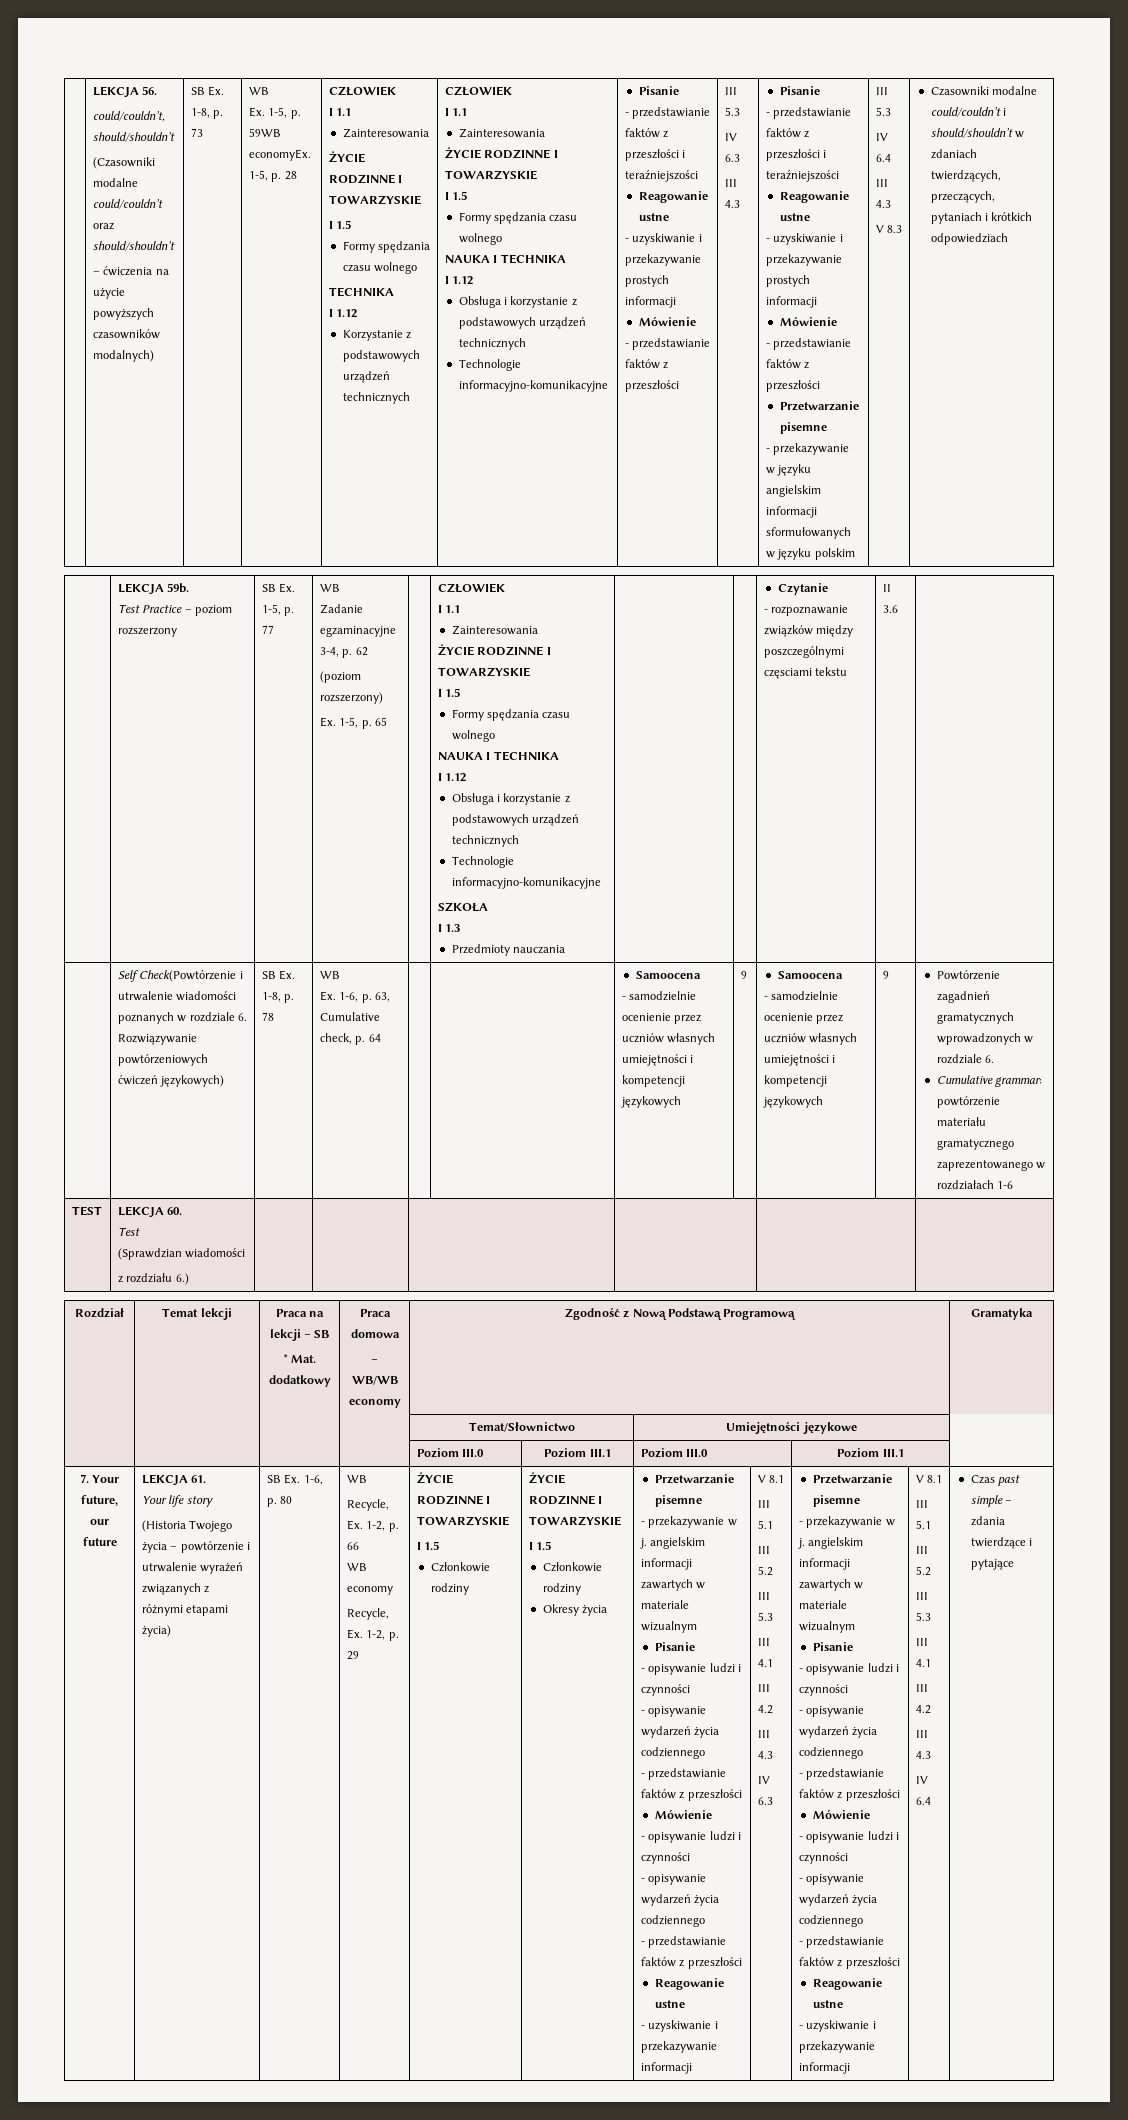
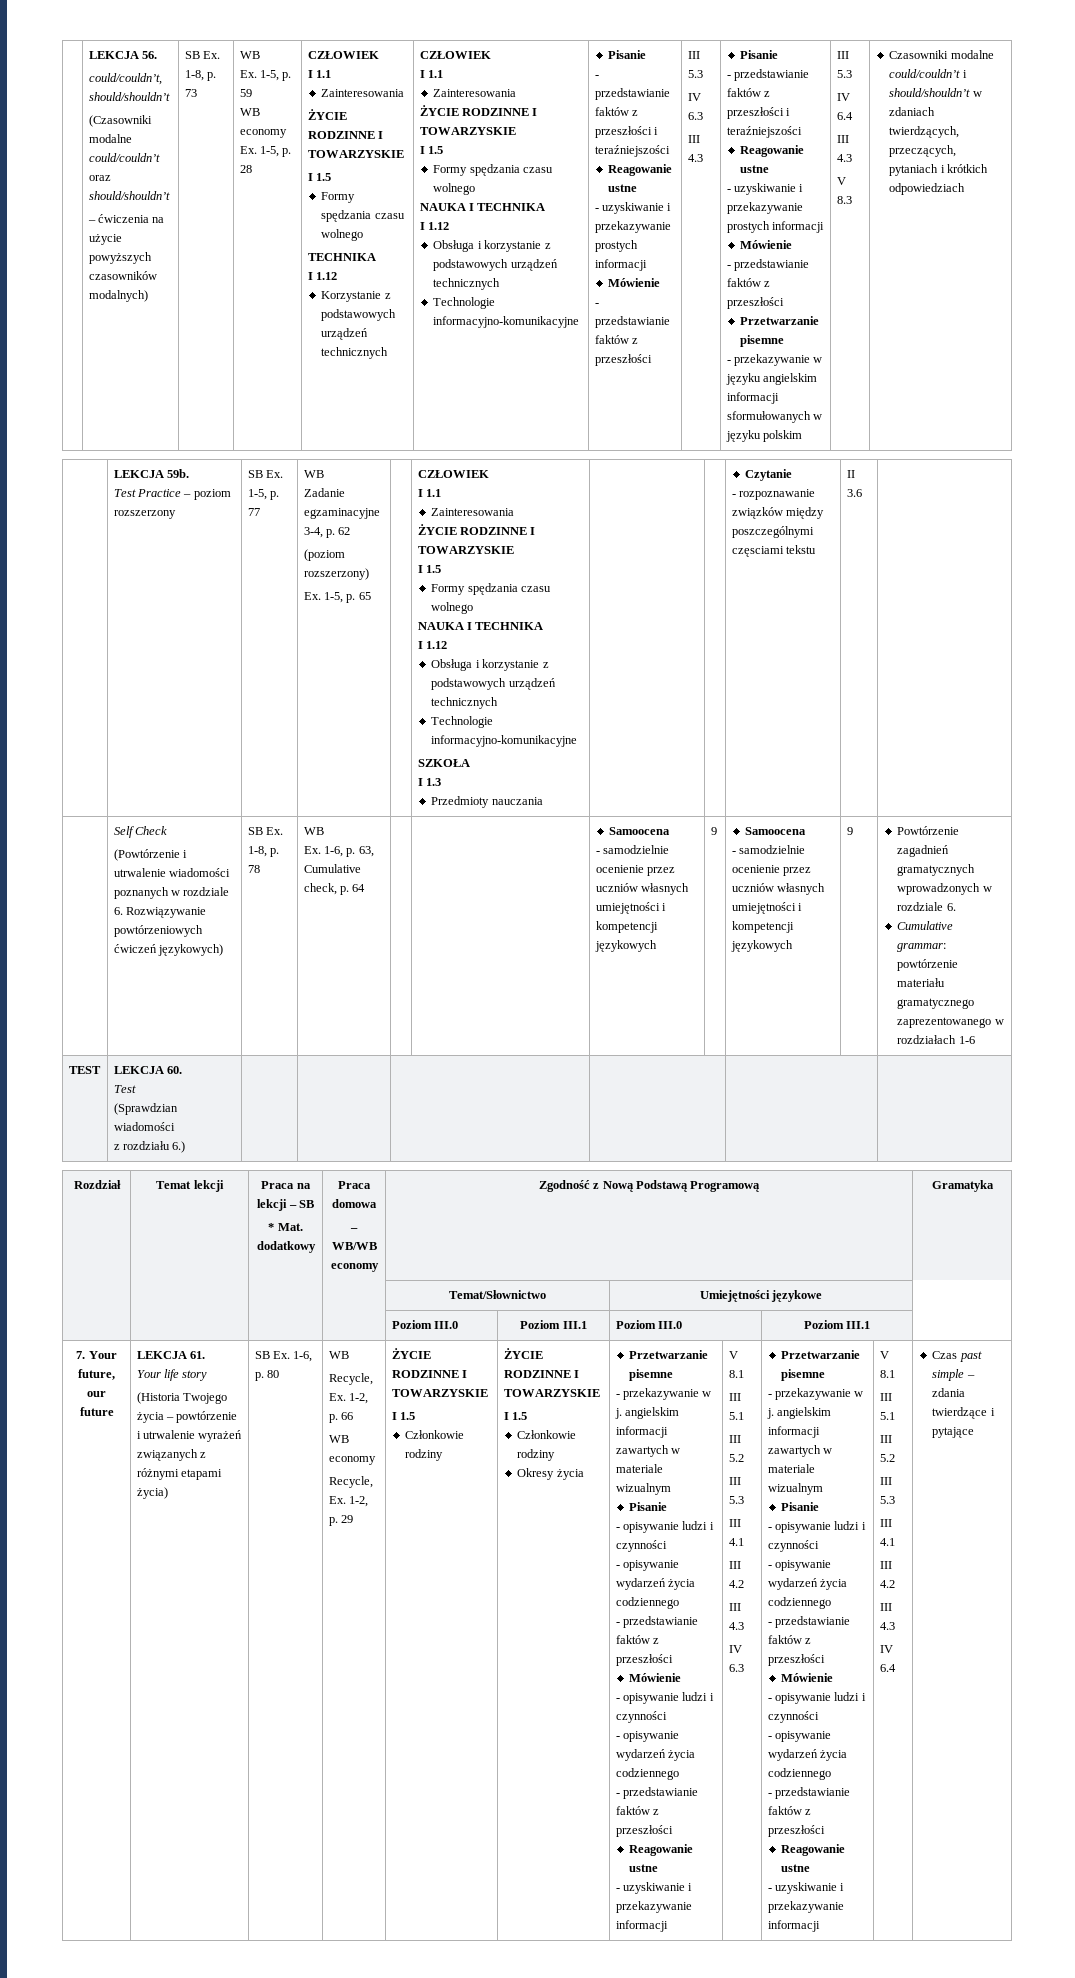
[248,128,281,137] [248,149,311,161] 59WB economyEx. -> [239,89,252,97] [239,108,260,116] [239,129,287,138] [239,146,257,154] 59 // WB economy Ex.
[139,970,237,982] Check(Powtórzenie -> [135,826,168,835] [113,849,180,861] Check // (Powtórzenie

